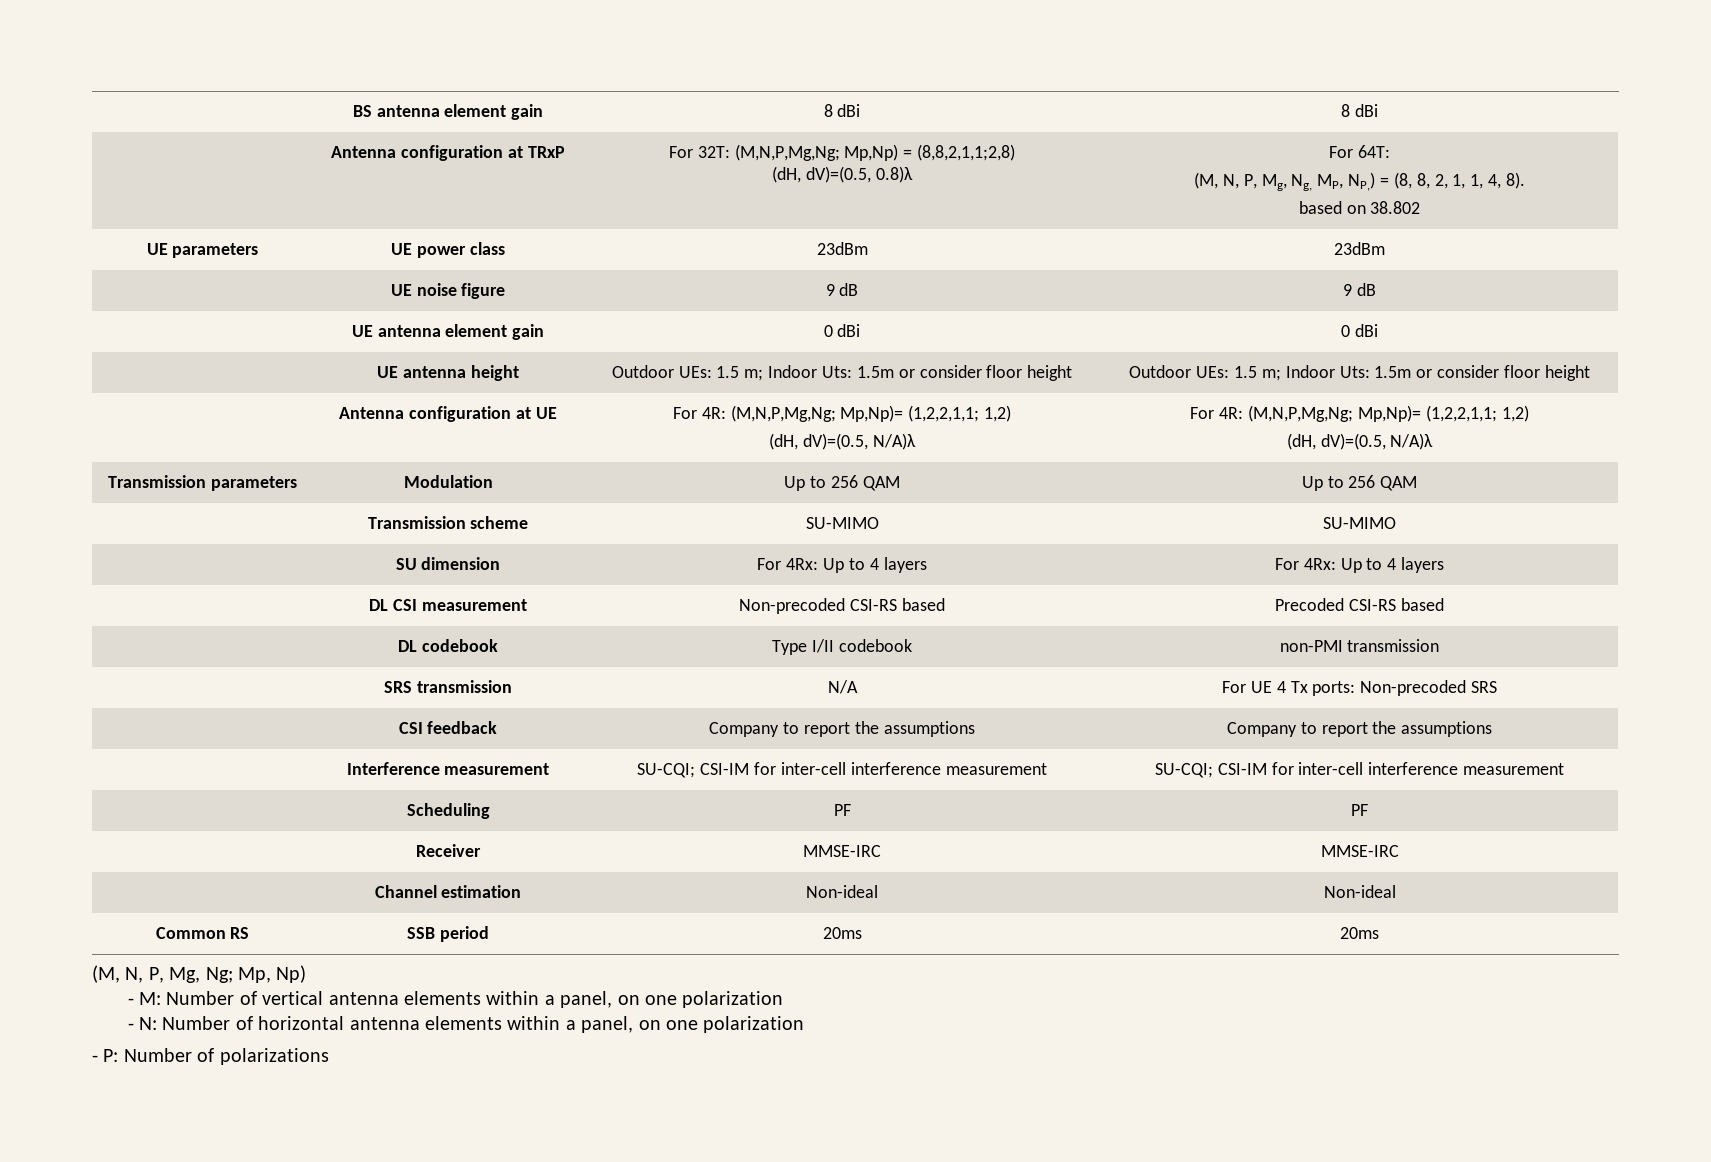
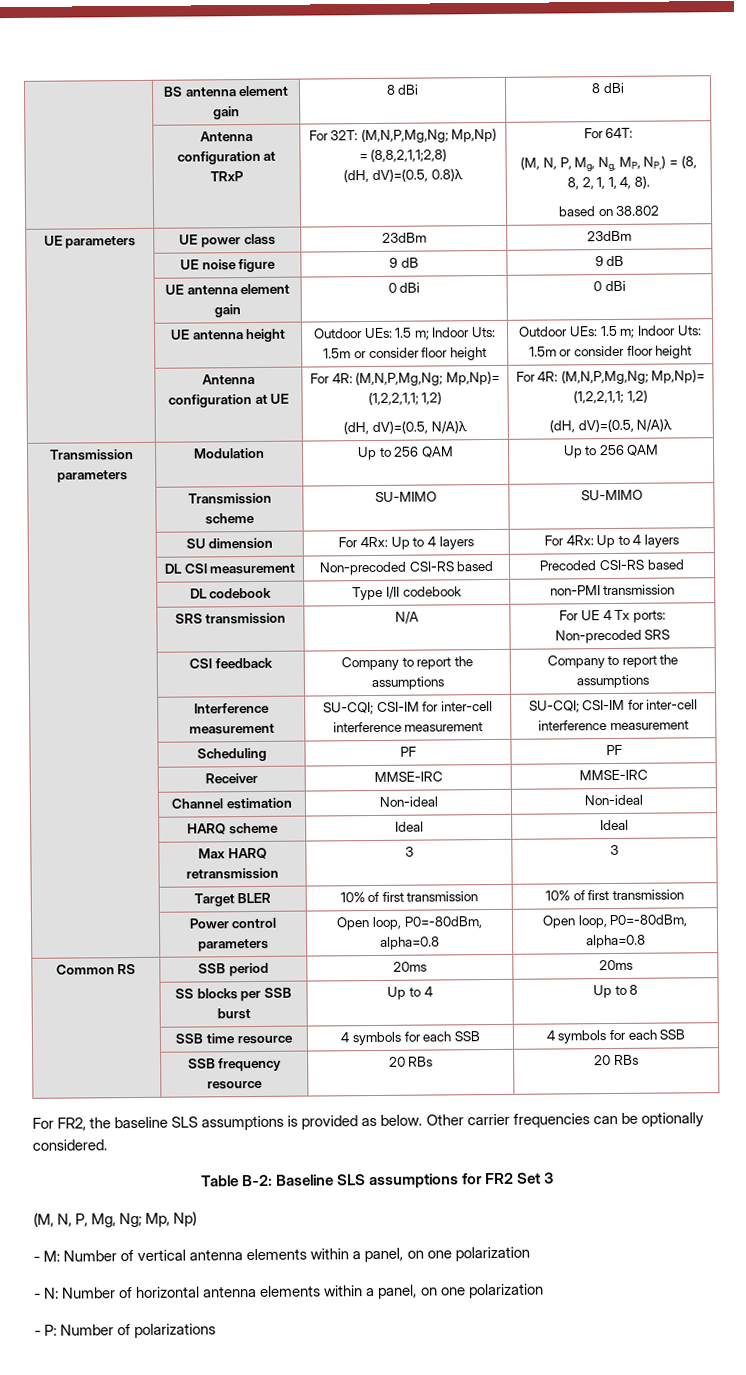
(1396, 891) none -> [187,822,279,835] [394,821,424,832] [600,819,629,831] [198,847,267,860] [186,867,279,880] [404,846,414,857] [610,844,619,856] [193,892,272,907] [339,891,479,903] [545,889,684,901] [188,917,278,929] [198,938,269,952] [336,916,483,931] [380,936,440,950] [541,914,689,929] [585,934,646,949] // | HARQ scheme | Ideal | Ideal // | Max HARQ retransmission | 3 | 3 // | Target BLER | 10% of first transmission | 10% of first transmission // | Power control parameters | Open loop, P0=-80dBm, alpha=0.8 | Open loop, P0=-80dBm, alpha=0.8
(1379, 933) none -> [175,987,292,1002] [216,1008,251,1020] [387,986,433,1000] [592,984,639,999] [175,1033,293,1045] [340,1031,480,1046] [545,1029,686,1044] [187,1057,283,1072] [207,1080,263,1090] [388,1056,434,1067] [594,1054,639,1066] [32,1112,704,1131] [32,1139,107,1151] [200,1172,555,1189] // | SS blocks per SSB burst | Up to 4 | Up to 8 // | SSB time resource | 4 symbols for each SSB | 4 symbols for each SSB // | SSB frequency resource | 20 RBs | 20 RBs // For FR2, the baseline SLS assumptions is provided as below. Other carrier frequencies can be optionally considered. // Table B-2: Baseline SLS assumptions for FR2 Set 3

